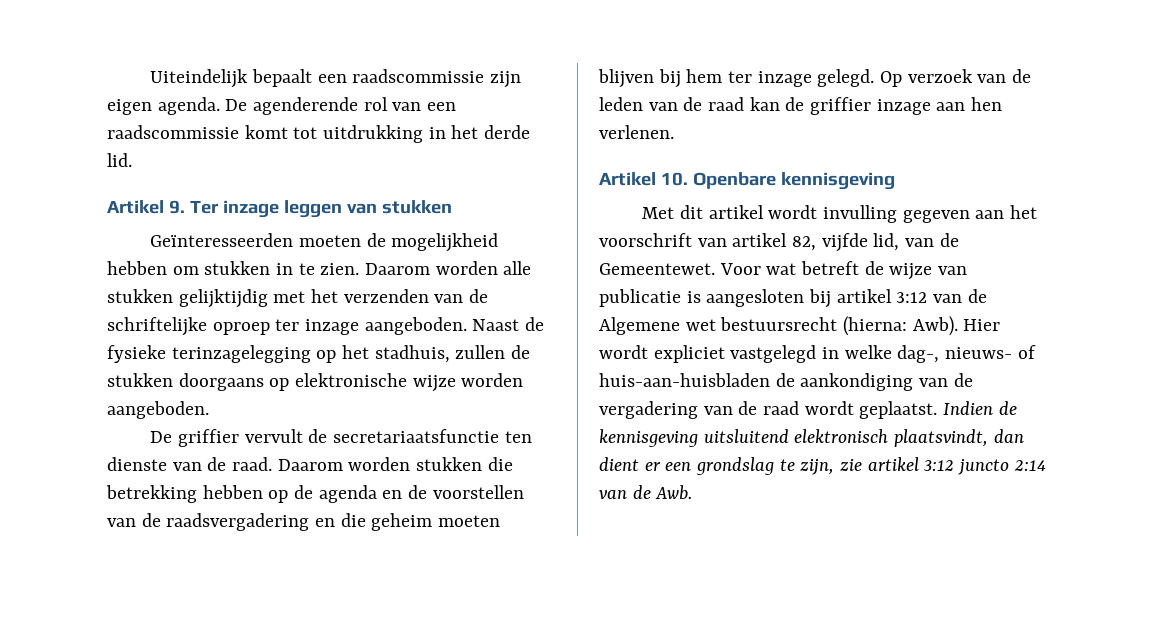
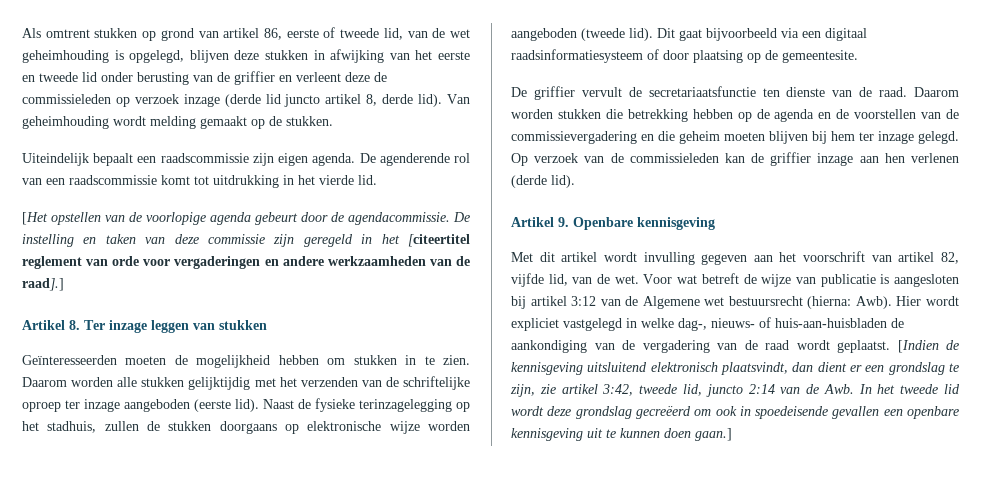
(150, 78) none -> [22,27,471,41] [22,49,471,63] [22,71,387,85] [22,94,471,107] [22,116,333,129] Als omtrent stukken op grond van artikel 86, eerste of tweede lid, van de wet geheimhouding is opgelegd, blijven deze stukken in afwijking van het eerste en tweede lid onder berusting van de griffier en verleent deze de commissieleden op verzoek inzage (derde lid juncto artikel 8, derde lid). Van geheimhouding wordt melding gemaakt op de stukken. //
[484,125,531,139] derde -> [319,175,354,185] vierde
[107,200,185,214] // Artikel 9. -> [22,212,470,225] [22,234,470,247] [22,256,470,269] [22,278,64,291] [22,320,80,330] // [Het opstellen van de voorlopige agenda gebeurt door de agendacommissie. De instelling en taken van deze commissie zijn geregeld in het [citeertitel reglement van orde voor vergaderingen en andere werkzaamheden van de raad].] // Artikel 8.
[364,317,467,335] aangeboden. -> [124,399,259,412] aangeboden (eerste lid).
[107,401,209,419] aangeboden. -> [511,28,867,41] [511,49,858,63] aangeboden (tweede lid). Dit gaat bijvoorbeeld via een digitaal raadsinformatiesysteem of door plaatsing op de gemeentesite.
[166,513,310,531] raadsvergadering -> [511,131,637,144] commissievergadering
[599,97,745,111] leden van de raad -> [629,153,719,163] commissieleden
[599,125,674,139] [599,172,688,186] verlenen. // Artikel 10. -> [911,153,959,163] [511,175,575,188] [511,217,569,227] verlenen (derde lid). // Artikel 9.
[599,263,715,275] Gemeentewet. -> [614,275,639,284] wet.
[943,401,994,415] Indien -> [897,340,939,353] [Indien
[924,460,955,471] 3:12 -> [602,384,702,396] 3:42, tweede lid,
(693, 492) none -> [858,384,960,394] [511,406,959,419] [511,428,732,441] In het tweede lid wordt deze grondslag gecreëerd om ook in spoedeisende gevallen een openbare kennisgeving uit te kunnen doen gaan.]

